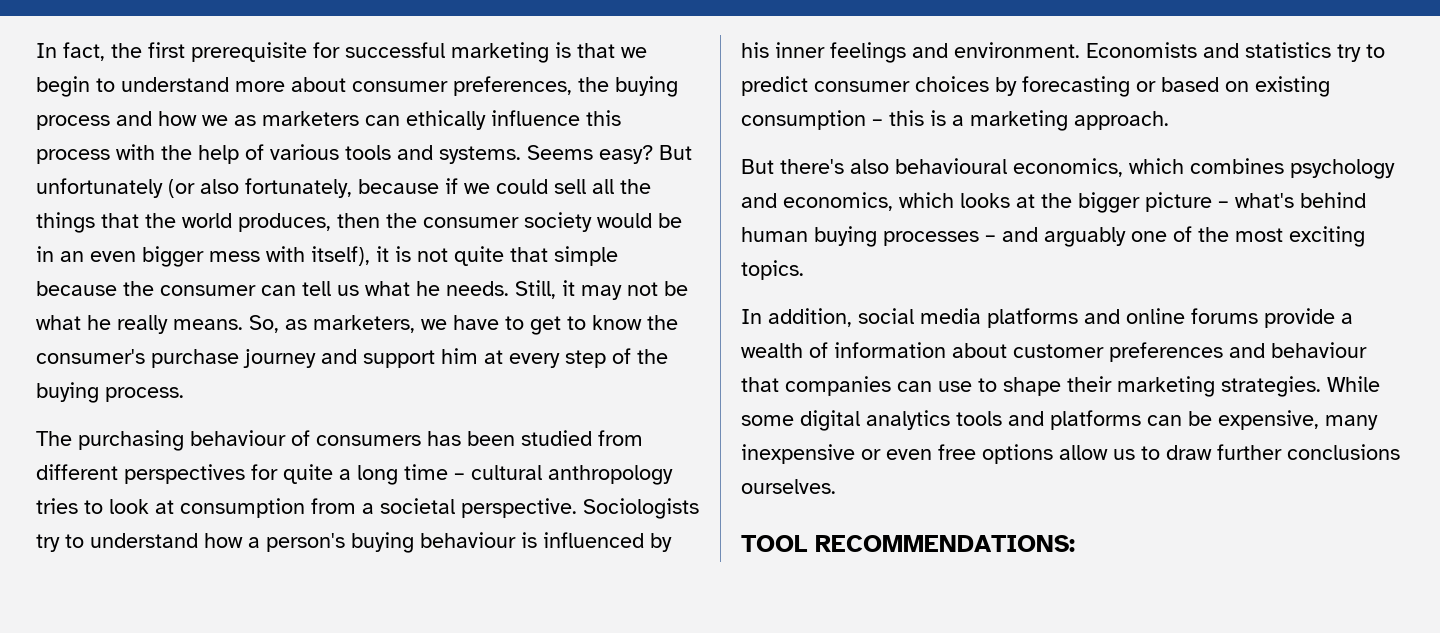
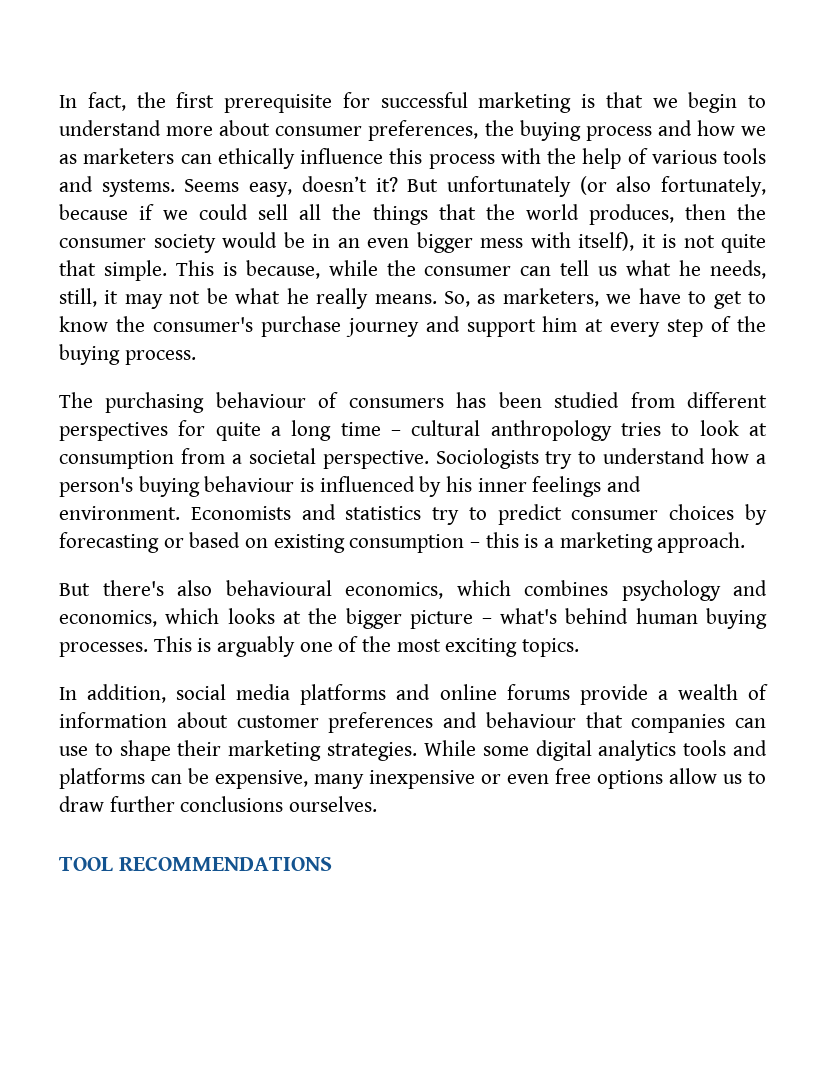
[599,145,653,164] easy? -> [249,176,398,197] easy, doesn’t it?
[554,246,618,266] [36,281,117,296] simple because -> [103,260,378,281] simple. This is because, while
[446,280,556,299] needs. Still, -> [709,260,766,279] [59,288,97,307] needs, still,
[883,227,1038,246] processes – and -> [59,636,212,657] processes. This is
[815,535,1075,552] RECOMMENDATIONS: -> [119,856,333,871] RECOMMENDATIONS

